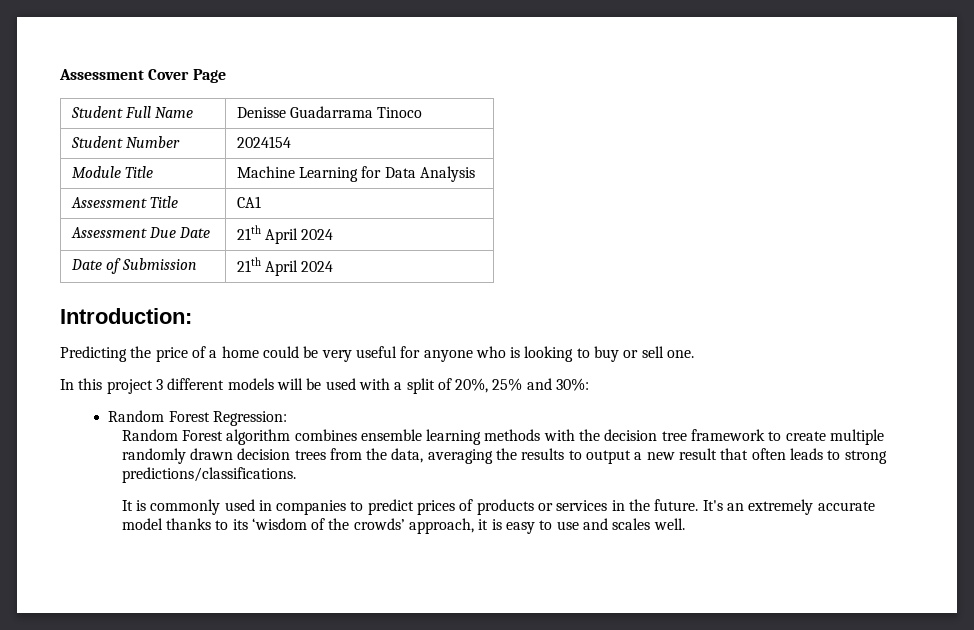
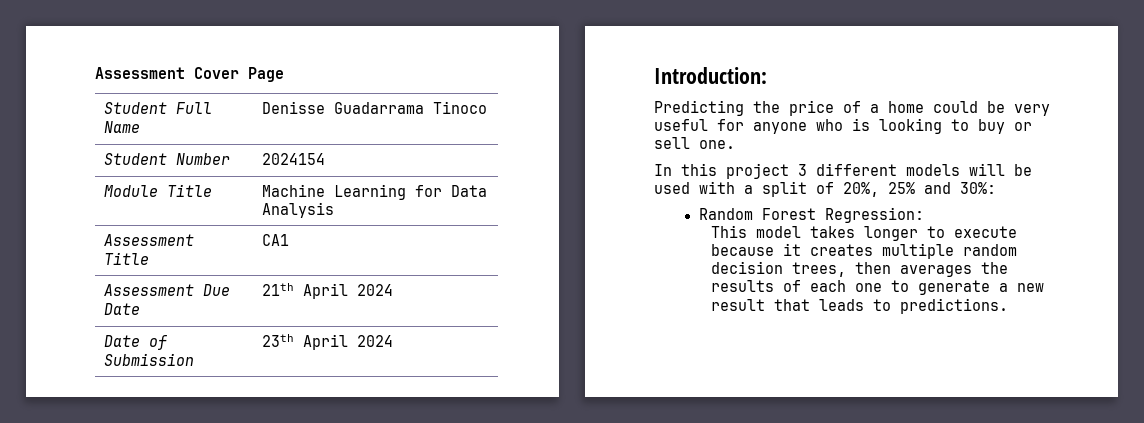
[236,257,261,272] 21th -> [262,334,295,347] 23th
[121,429,885,445] [121,448,632,464] Random Forest algorithm combines ensemble learning methods with the decision tree framework to create multiple randomly drawn decision trees from the data, averaging the results to output -> [710,225,1017,241] [710,243,1017,259] [710,261,1008,277] [710,280,990,295] This model takes longer to execute because it creates multiple random decision trees, then averages the results of each one to generate
[751,448,786,460] often -> (810, 305) none
[844,450,887,464] [121,467,296,483] [121,499,875,515] [121,518,685,534] strong predictions/classifications. // It is commonly used in companies to predict prices of products or services in the future. It's an extremely accurate model thanks to its ‘wisdom of the crowds’ approach, it is easy to use and scales well. -> [899,298,1008,314] predictions.

